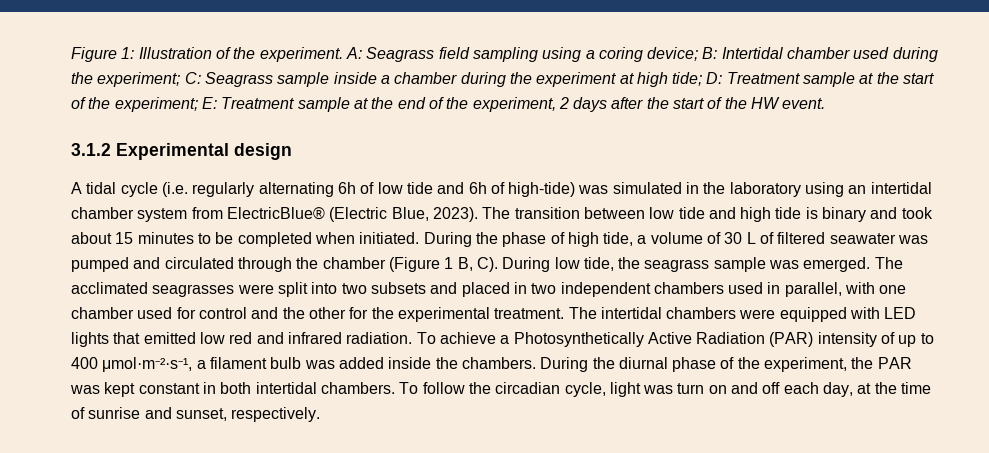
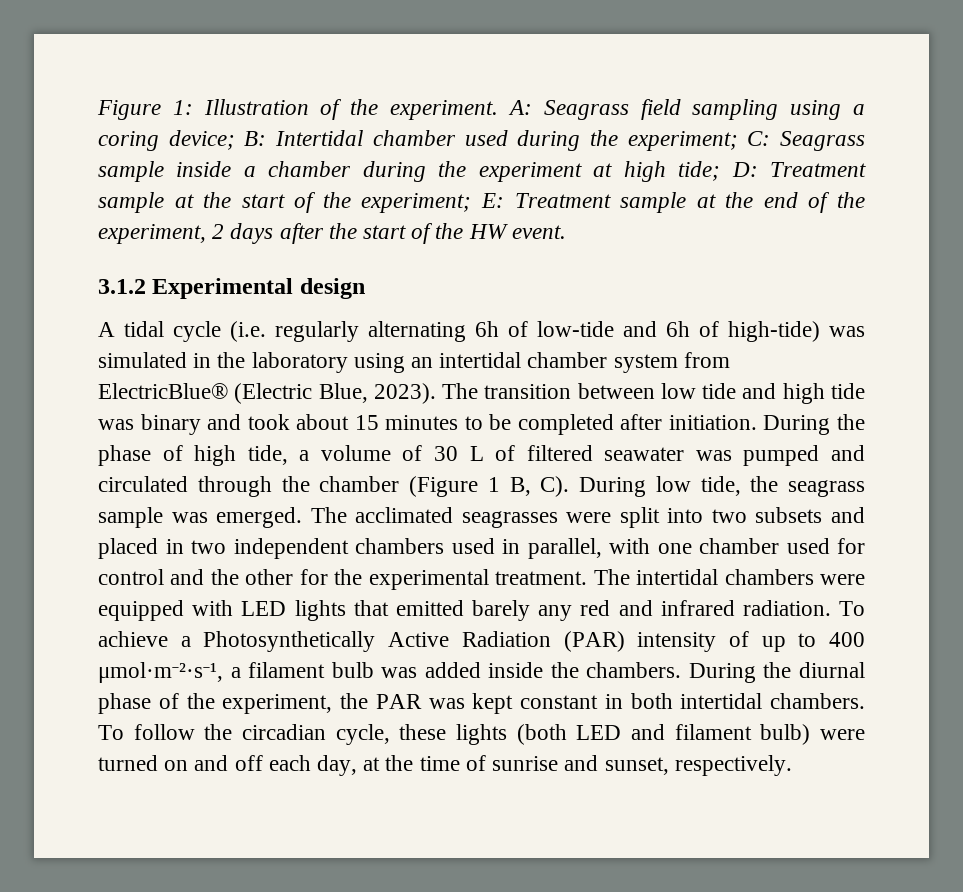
[377,182,433,194] low tide -> [537,321,614,337] low-tide
[805,207,818,219] is -> [98,419,134,430] was
[314,232,420,244] when initiated. -> [620,414,757,430] after initiation.
[199,332,225,344] low -> [472,600,573,621] barely any
[609,382,705,397] light was turn -> [399,724,865,745] [98,755,158,771] these lights (both LED and filament bulb) were turned

